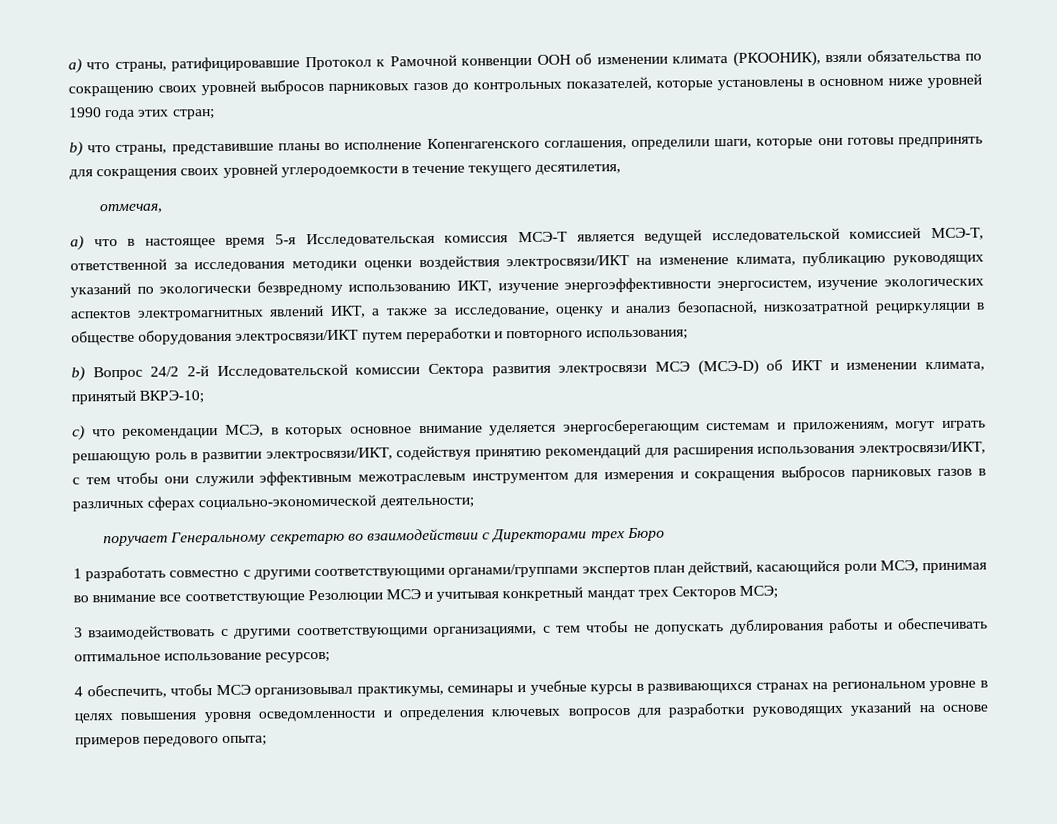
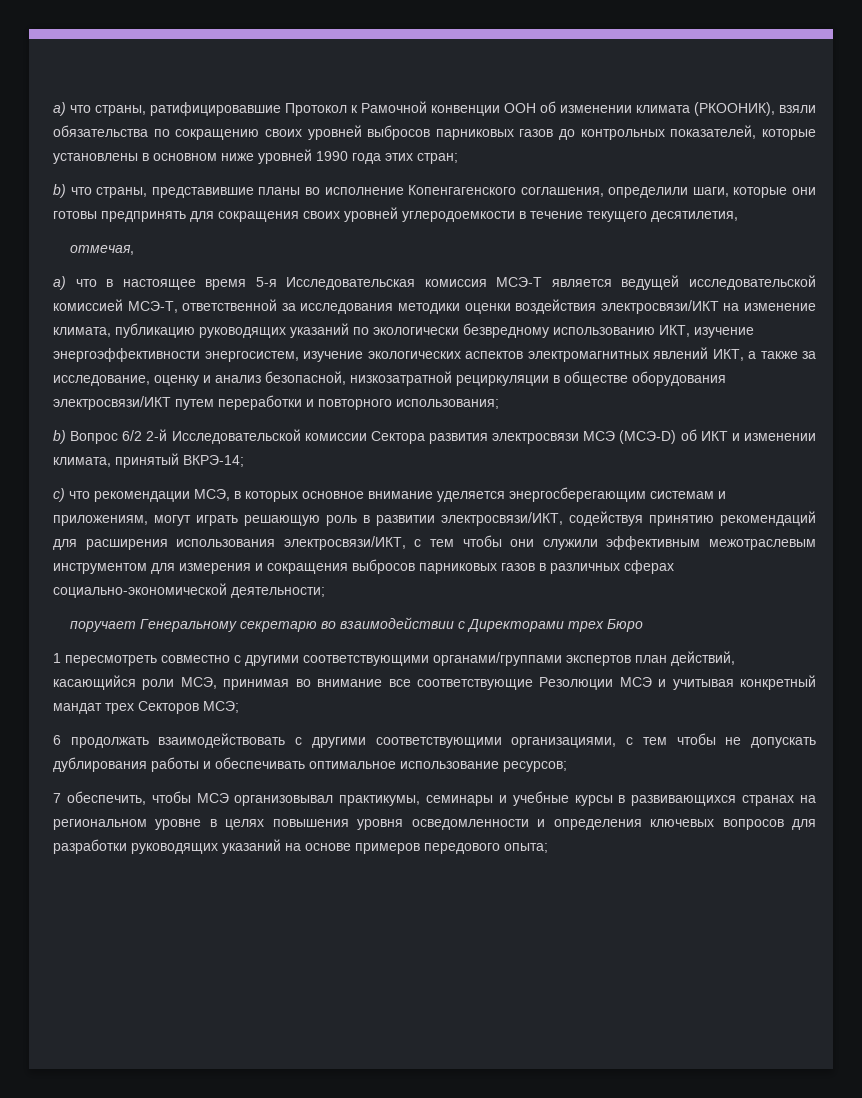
[150,366,180,377] 24/2 -> [122,430,143,441] 6/2
[139,390,205,404] ВКРЭ-10; -> [183,455,244,467] ВКРЭ-14;
[85,566,167,582] разработать -> [65,655,157,666] пересмотреть
[74,627,83,638] 3 -> [53,735,149,748] 6 продолжать
[74,686,83,697] 4 -> [53,793,61,803] 7

